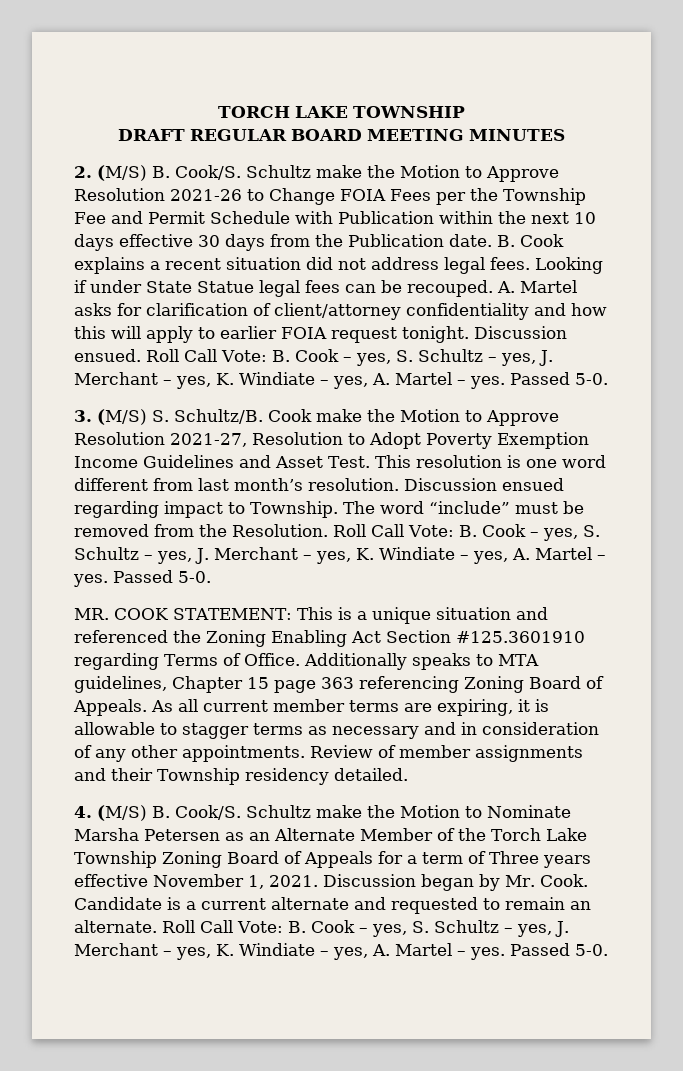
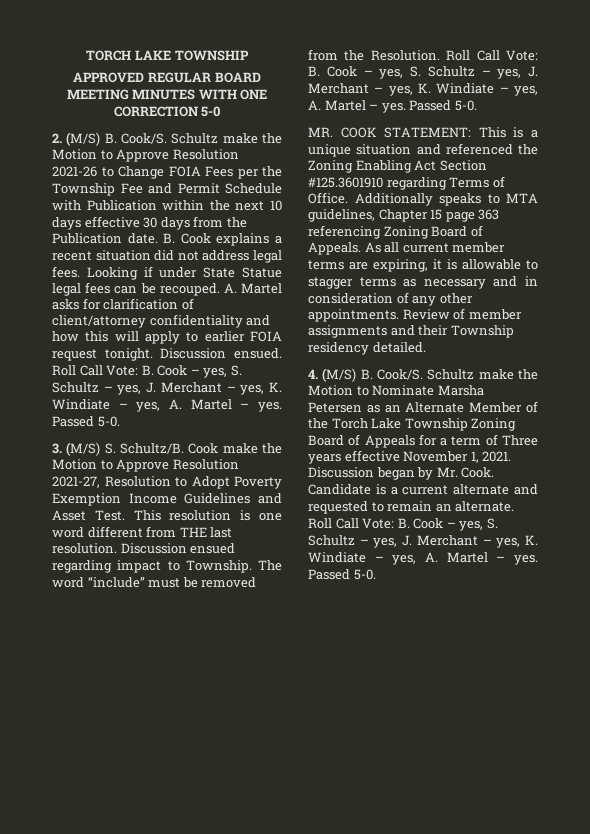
[118,129,185,141] DRAFT -> [73,72,145,83] APPROVED
(565, 135) none -> [198,89,268,100] [113,106,221,117] WITH ONE CORRECTION 5-0
[198,478,303,491] last month’s -> [179,527,233,538] THE last

